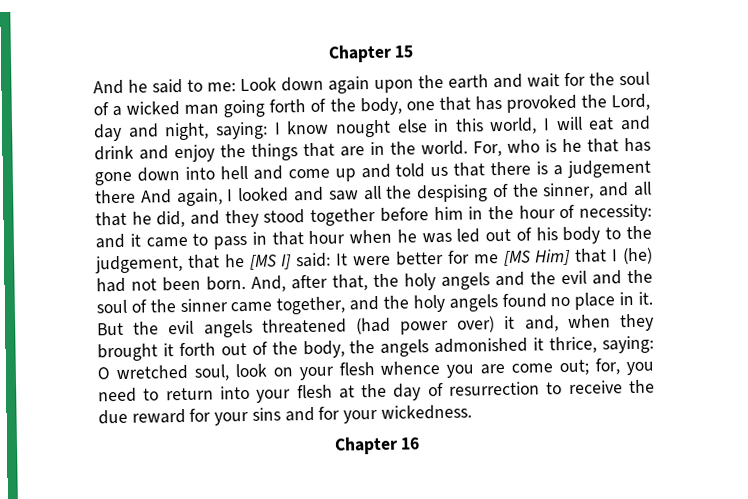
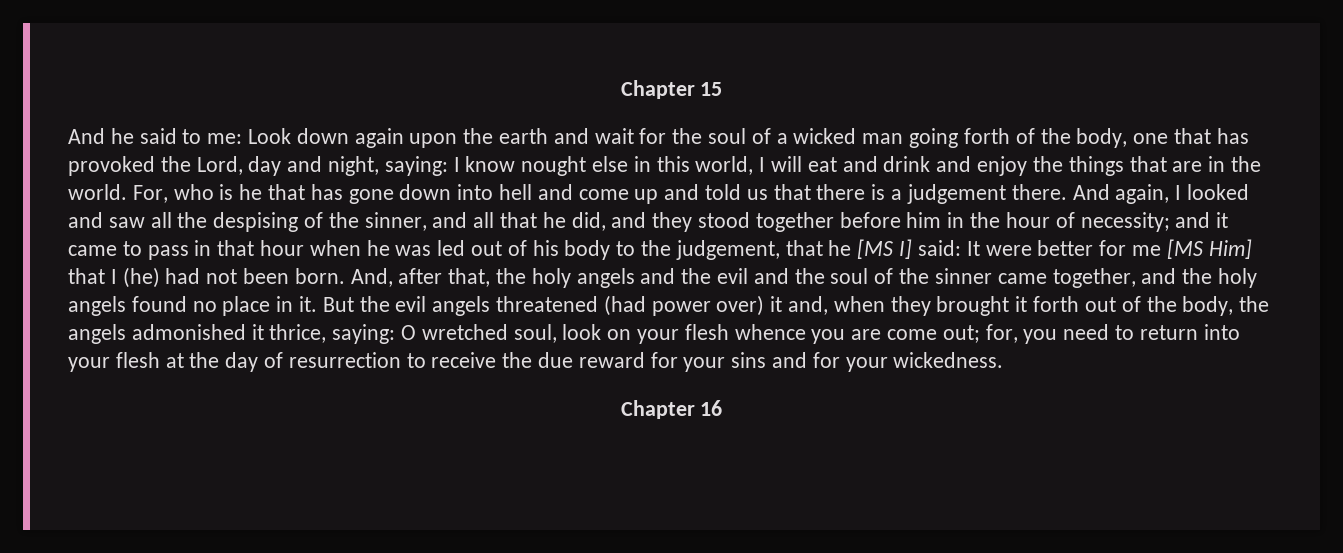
[95,189,136,204] there -> [1011,184,1067,200] there.
[579,203,652,222] necessity: -> [1080,212,1170,232] necessity;

